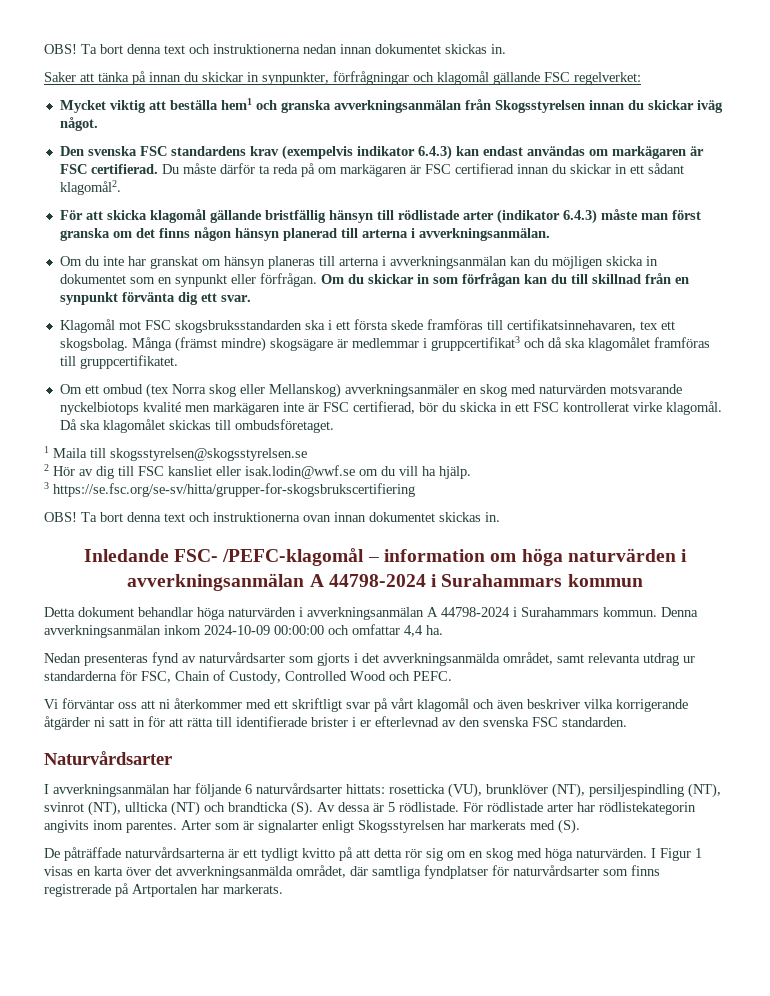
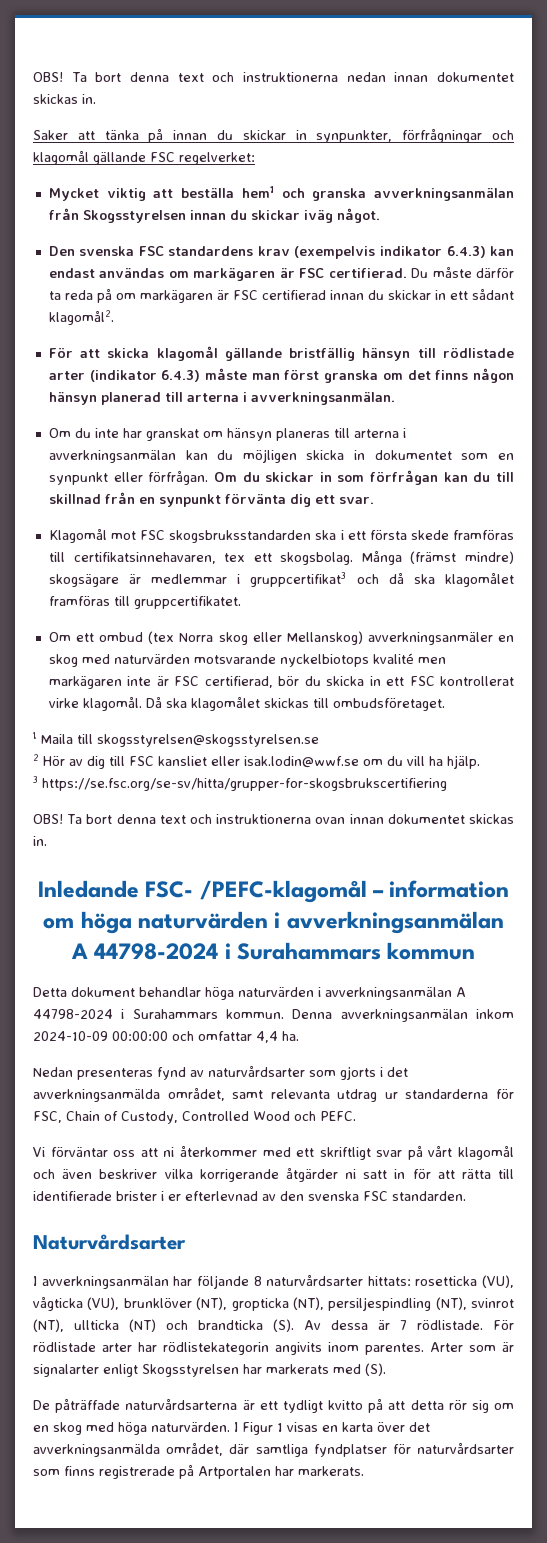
[245,784,252,794] 6 -> [253,1276,262,1286] 8
[486,784,548,794] brunklöver -> [33,1296,289,1311] vågticka (VU), brunklöver (NT), gropticka
[388,802,395,812] 5 -> [400,1320,407,1330] 7

